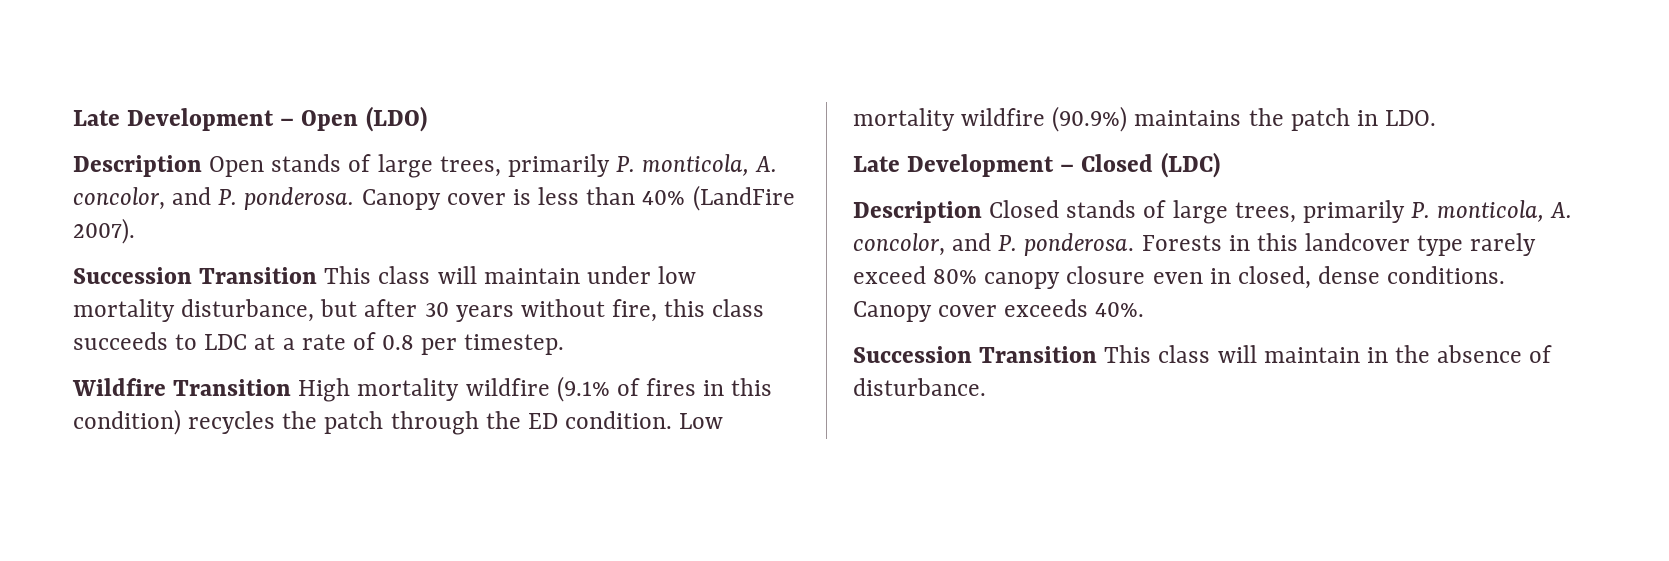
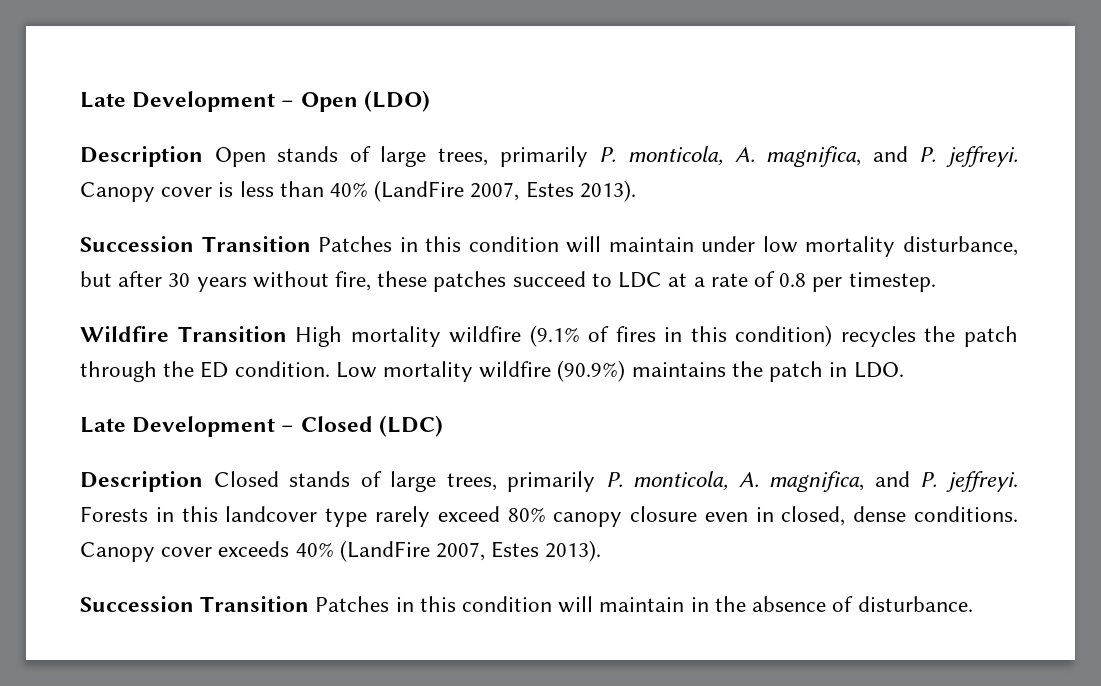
[73,187,355,210] concolor, and P. ponderosa. -> [766,146,1019,167] magnifica, and P. jeffreyi.
[73,218,135,244] [73,266,431,284] 2007). // Succession Transition This class -> [470,180,636,202] [80,236,559,252] 2007, Estes 2013). // Succession Transition Patches in this condition
[664,299,765,317] [73,332,168,350] this class succeeds -> [377,271,586,292] these patches succeed
[853,233,1135,256] concolor, and P. ponderosa. -> [769,471,1019,492] magnifica, and P. jeffreyi.
[1095,302,1145,317] [853,345,1211,363] 40%. // Succession Transition This class -> [295,540,602,562] [80,596,553,612] 40% (LandFire 2007, Estes 2013). // Succession Transition Patches in this condition

